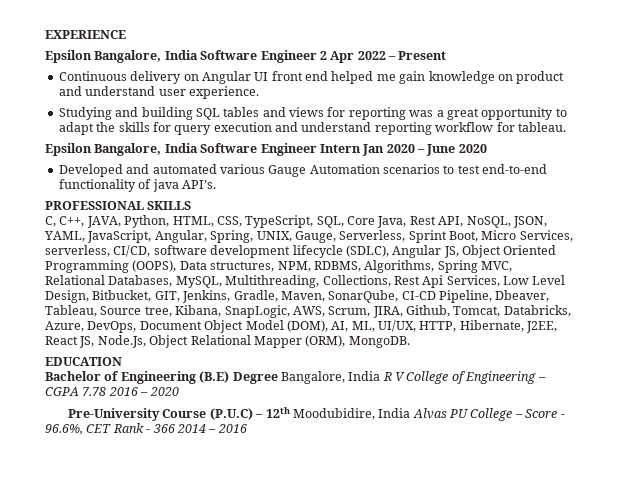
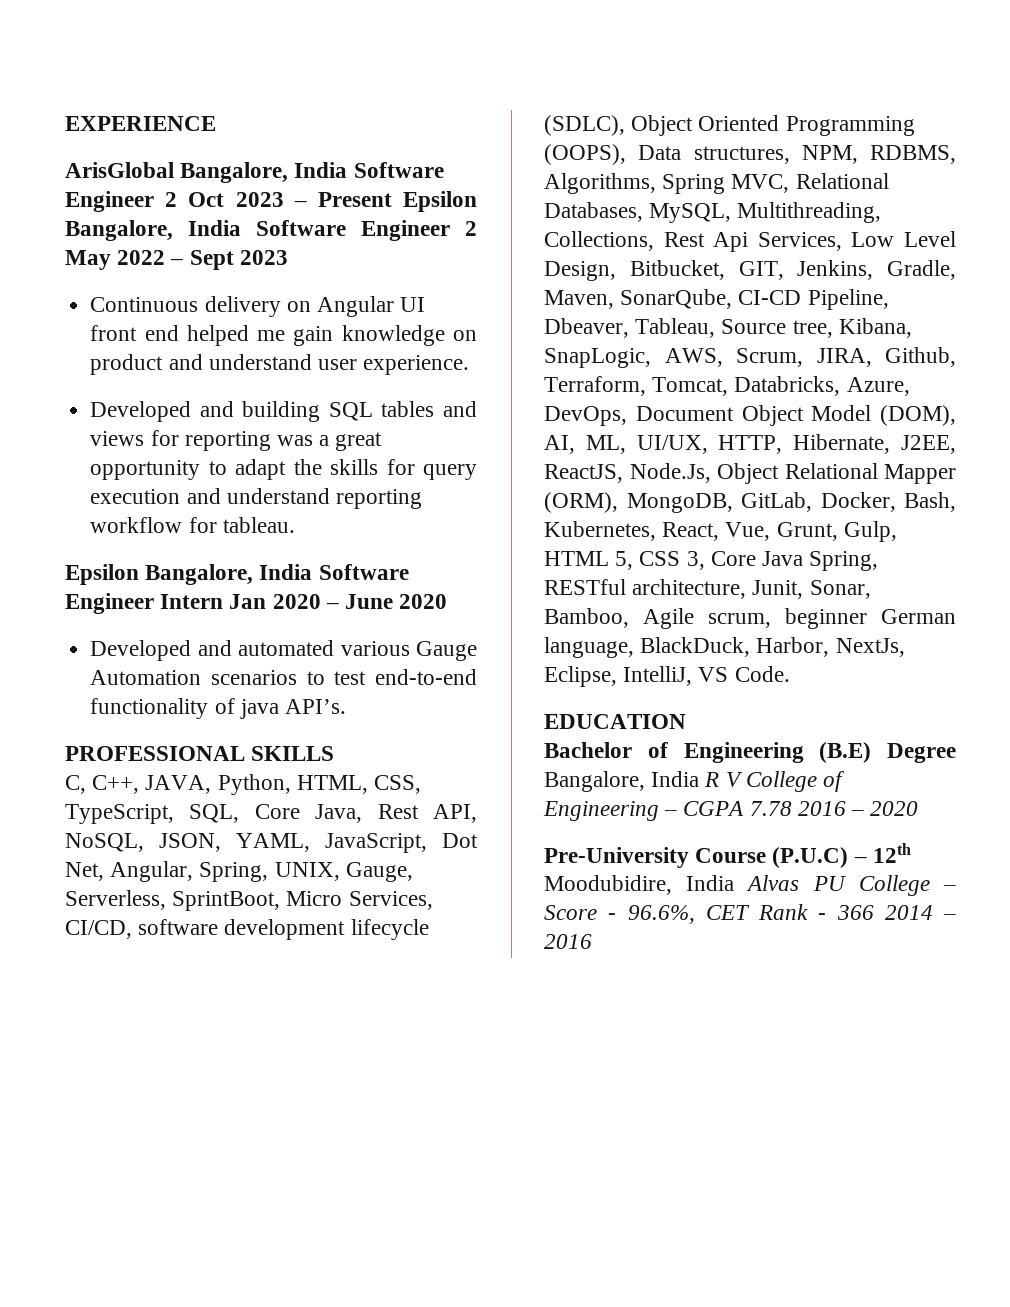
(126, 34) none -> [65,162,444,183] [65,191,392,212] ArisGlobal Bangalore, India Software Engineer 2 Oct 2023 – Present
[330,51,355,63] Apr -> [65,250,111,270] May
[398,51,447,60] Present -> [189,250,288,270] Sept 2023
[58,107,112,120] Studying -> [90,401,192,422] Developed
(152, 236) none -> [442,833,478,848] [65,862,104,881] Dot Net,
[408,230,478,243] Sprint Boot, -> [172,891,281,911] SprintBoot,
[45,245,110,257] serverless, -> (433, 900) none
[392,245,459,258] Angular JS, -> (625, 125) none
(450, 311) none -> [544,376,646,396] Terraform,
[45,336,95,348] React JS, -> [544,464,623,483] ReactJS,
[348,336,410,348] MongoDB. -> [626,492,956,513] [544,521,897,542] [544,551,879,571] [544,579,871,599] [544,608,956,629] [544,637,905,658] [544,666,790,687] MongoDB, GitLab, Docker, Bash, Kubernetes, React, Vue, Grunt, Gulp, HTML 5, CSS 3, Core Java Spring, RESTful architecture, Junit, Sonar, Bamboo, Agile scrum, beginner German language, BlackDuck, Harbor, NextJs, Eclipse, IntelliJ, VS Code.

